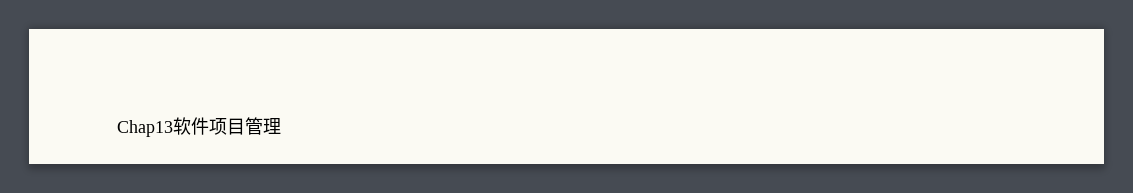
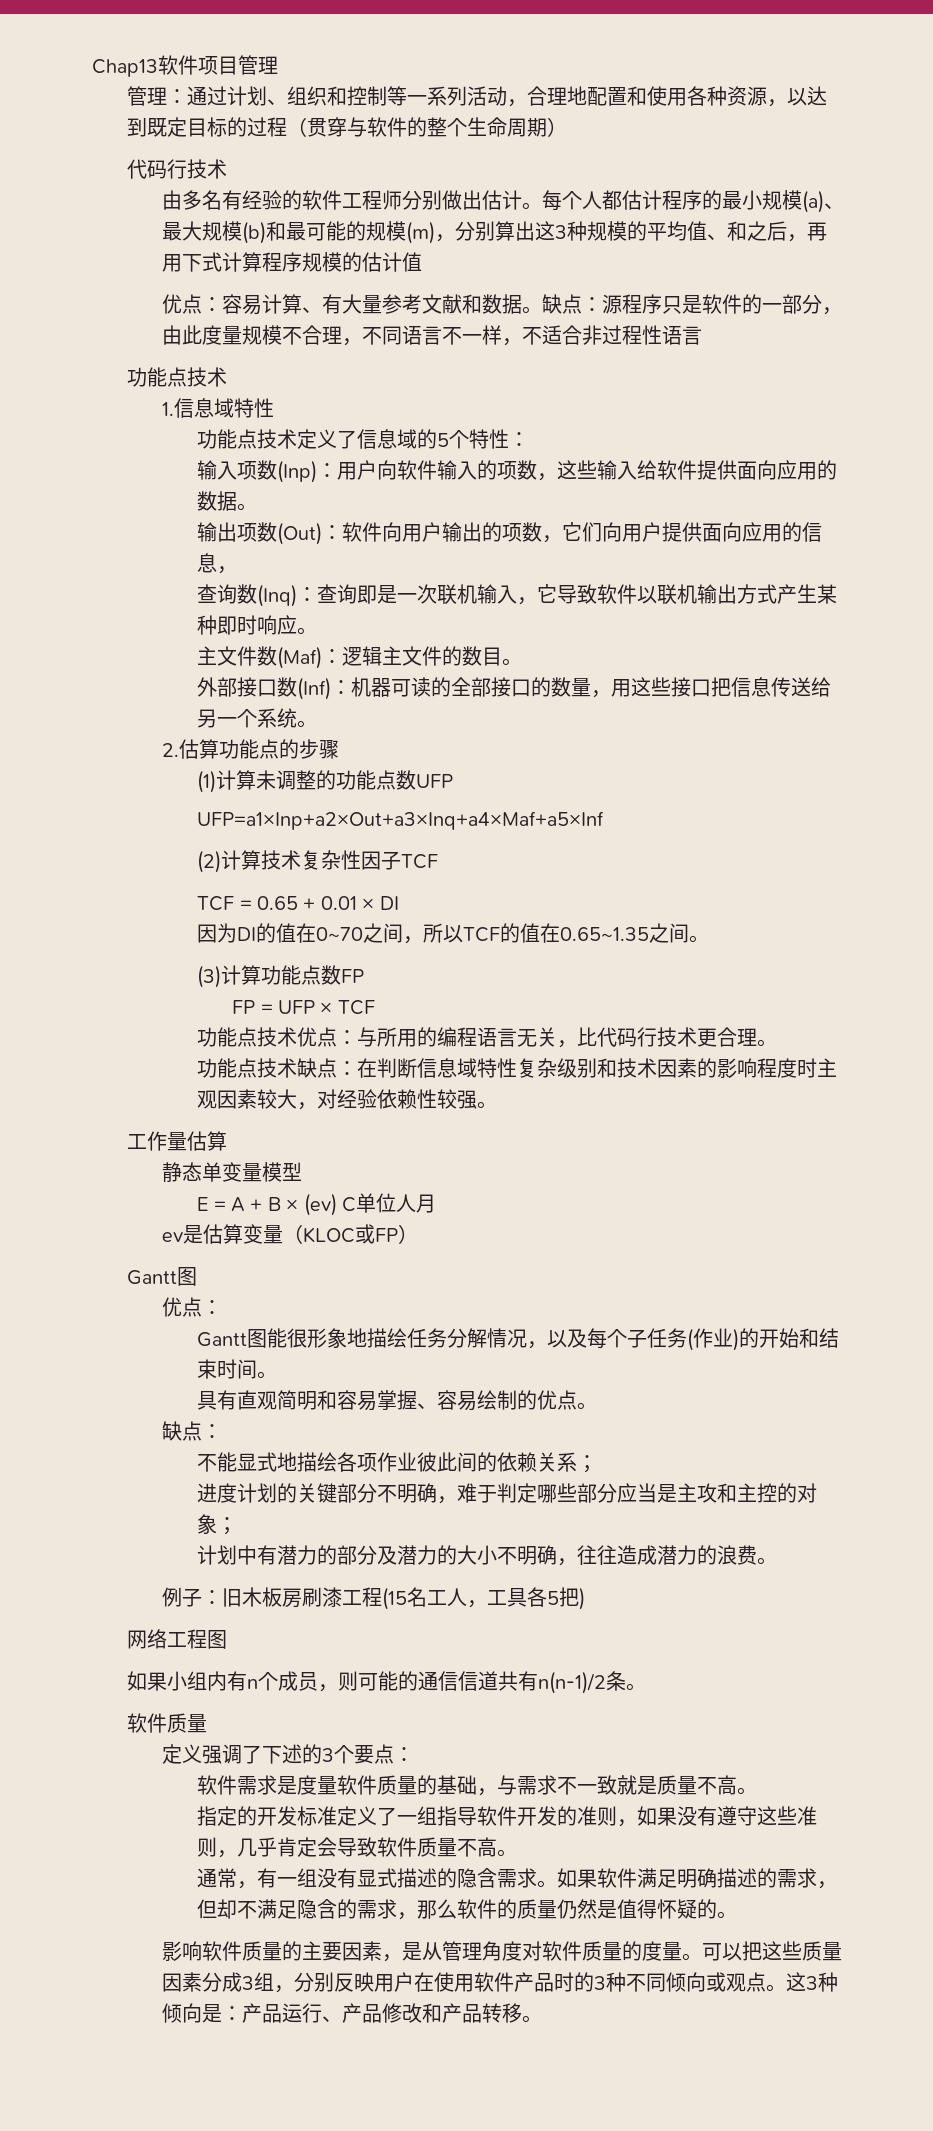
(281, 126) none -> [127,86,828,107] [127,117,568,137] [127,159,228,179] [162,190,845,213] [162,221,828,244] [162,252,423,272] [162,294,843,315] [162,325,703,346] [127,367,228,387] [162,398,275,418] [197,429,530,449] [197,460,838,483] [197,491,258,511] [197,522,823,545] [197,553,238,574] [197,584,838,607] [197,615,318,635] [197,646,523,669] [197,677,832,700] [197,708,318,728] [162,739,340,759] [197,770,454,793] [197,811,605,830] [197,850,439,873] [197,896,399,911] [197,923,710,944] [197,965,365,988] [232,1000,375,1015] [197,1027,778,1048] [197,1058,838,1078] [197,1089,498,1110] [127,1131,228,1151] [162,1162,303,1182] [197,1193,436,1216] [162,1224,419,1244] [127,1267,198,1286] [162,1297,223,1317] [197,1328,840,1351] [197,1359,278,1379] [197,1390,598,1411] [162,1421,223,1441] [197,1452,598,1473] [197,1483,818,1504] [197,1514,238,1535] [197,1545,778,1566] [162,1587,586,1610] [127,1629,228,1649] [127,1671,647,1694] [127,1713,208,1733] [162,1744,415,1764] [197,1775,758,1796] [197,1806,818,1827] [197,1837,518,1858] [197,1868,838,1889] [197,1899,738,1920] [162,1941,843,1962] [162,1972,839,1993] [162,2003,543,2023] // 管理：通过计划、组织和控制等一系列活动，合理地配置和使用各种资源，以达到既定目标的过程（贯穿与软件的整个生命周期） // 代码行技术 // 由多名有经验的软件工程师分别做出估计。每个人都估计程序的最小规模(a)、最大规模(b)和最可能的规模(m)，分别算出这3种规模的平均值、和之后，再用下式计算程序规模的估计值 // 优点：容易计算、有大量参考文献和数据。缺点：源程序只是软件的一部分，由此度量规模不合理，不同语言不一样，不适合非过程性语言 // 功能点技术 // 1.信息域特性 // 功能点技术定义了信息域的5个特性： // 输入项数(Inp)：用户向软件输入的项数，这些输入给软件提供面向应用的数据。 // 输出项数(Out)：软件向用户输出的项数，它们向用户提供面向应用的信息， // 查询数(Inq)：查询即是一次联机输入，它导致软件以联机输出方式产生某种即时响应。 // 主文件数(Maf)：逻辑主文件的数目。 // 外部接口数(Inf)：机器可读的全部接口的数量，用这些接口把信息传送给另一个系统。 // 2.估算功能点的步骤 // (1)计算未调整的功能点数UFP // UFP=a1×Inp+a2×Out+a3×Inq+a4×Maf+a5×Inf // (2)计算技术复杂性因子TCF // TCF = 0.65 + 0.01 × DI // 因为DI的值在0~70之间，所以TCF的值在0.65~1.35之间。 // (3)计算功能点数FP // FP = UFP × TCF // 功能点技术优点：与所用的编程语言无关，比代码行技术更合理。 // 功能点技术缺点：在判断信息域特性复杂级别和技术因素的影响程度时主观因素较大，对经验依赖性较强。 // 工作量估算 // 静态单变量模型 // E = A + B × (ev) C单位人月 // ev是估算变量（KLOC或FP） // Gantt图 // 优点： // Gantt图能很形象地描绘任务分解情况，以及每个子任务(作业)的开始和结束时间。 // 具有直观简明和容易掌握、容易绘制的优点。 // 缺点： // 不能显式地描绘各项作业彼此间的依赖关系； // 进度计划的关键部分不明确，难于判定哪些部分应当是主攻和主控的对象； // 计划中有潜力的部分及潜力的大小不明确，往往造成潜力的浪费。 // 例子：旧木板房刷漆工程(15名工人，工具各5把) // 网络工程图 // 如果小组内有n个成员，则可能的通信信道共有n(n-1)/2条。 // 软件质量 // 定义强调了下述的3个要点： // 软件需求是度量软件质量的基础，与需求不一致就是质量不高。 // 指定的开发标准定义了一组指导软件开发的准则，如果没有遵守这些准则，几乎肯定会导致软件质量不高。 // 通常，有一组没有显式描述的隐含需求。如果软件满足明确描述的需求，但却不满足隐含的需求，那么软件的质量仍然是值得怀疑的。 // 影响软件质量的主要因素，是从管理角度对软件质量的度量。可以把这些质量因素分成3组，分别反映用户在使用软件产品时的3种不同倾向或观点。这3种倾向是：产品运行、产品修改和产品转移。

